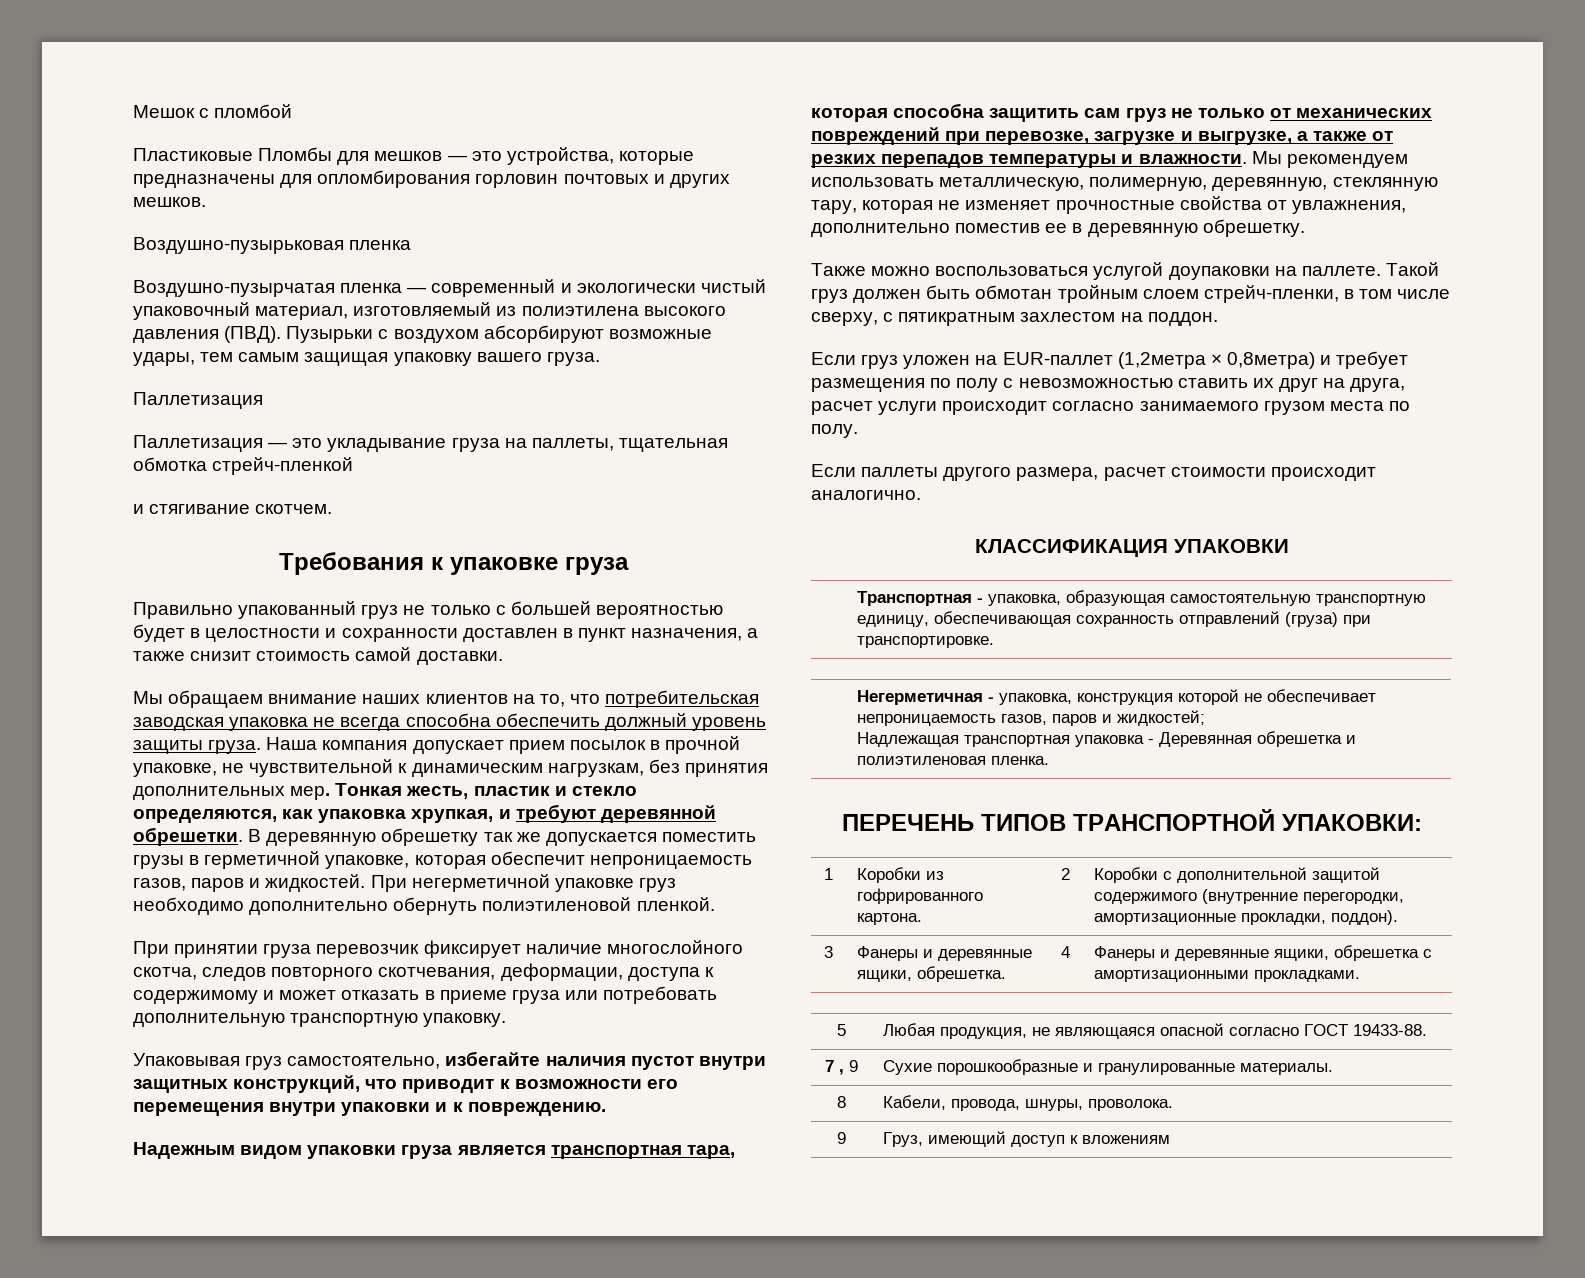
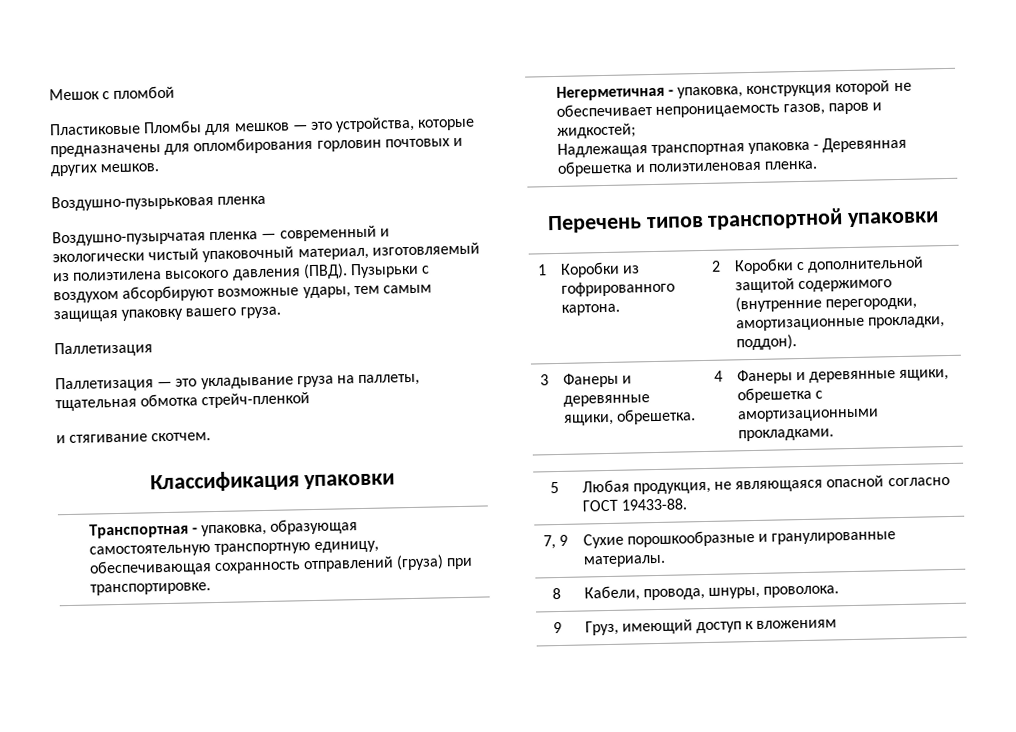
[279,552,629,575] [133,601,723,619] [133,624,759,642] [133,647,503,665] [133,690,760,708] [133,713,766,731] [133,736,741,754] [133,759,768,777] [133,783,637,800] [133,804,716,823] [133,827,756,846] [133,851,752,869] [133,874,676,892] [133,897,715,915] [133,940,743,958] [133,963,714,981] [133,986,718,1004] [133,1013,507,1027] [133,1051,766,1070] [133,1075,678,1093] [133,1102,606,1116] [133,1142,735,1159] [811,103,1433,122] [811,127,1394,145] [811,151,1408,168] [811,177,1438,191] [811,196,1406,214] [811,219,1305,237] [811,262,1439,280] [811,285,1451,303] [811,312,1218,326] [811,351,1409,369] [811,378,1406,392] [811,401,1410,415] [811,424,858,438] [811,464,1376,481] [811,490,921,500] [974,539,1289,557] Требования к упаковке груза // Правильно упакованный груз не только с большей вероятностью будет в целостности и сохранности доставлен в пункт назначения, а также снизит стоимость самой доставки. // Мы обращаем внимание наших клиентов на то, что потребительская заводская упаковка не всегда способна обеспечить должный уровень защиты груза. Наша компания допускает прием посылок в прочной упаковке, не чувствительной к динамическим нагрузкам, без принятия дополнительных мер. Тонкая жесть, пластик и стекло определяются, как упаковка хрупкая, и требуют деревянной обрешетки. В деревянную обрешетку так же допускается поместить грузы в герметичной упаковке, которая обеспечит непроницаемость газов, паров и жидкостей. При негерметичной упаковке груз необходимо дополнительно обернуть полиэтиленовой пленкой. // При принятии груза перевозчик фиксирует наличие многослойного скотча, следов повторного скотчевания, деформации, доступа к содержимому и может отказать в приеме груза или потребовать дополнительную транспортную упаковку. // Упаковывая груз самостоятельно, избегайте наличия пустот внутри защитных конструкций, что приводит к возможности его перемещения внутри упаковки и к повреждению. // Надежным видом упаковки груза является транспортная тара, которая способна защитить сам груз не только от механических повреждений при перевозке, загрузке и выгрузке, а также от резких перепадов температуры и влажности. Мы рекомендуем использовать металлическую, полимерную, деревянную, стеклянную тару, которая не изменяет прочностные свойства от увлажнения, дополнительно поместив ее в деревянную обрешетку. // Также можно воспользоваться услугой доупаковки на паллете. Такой груз должен быть обмотан тройным слоем стрейч-пленки, в том числе сверху, с пятикратным захлестом на поддон. // Если груз уложен на EUR-паллет (1,2метра × 0,8метра) и требует размещения по полу с невозможностью ставить их друг на друга, расчет услуги происходит согласно занимаемого грузом места по полу. // Если паллеты другого размера, расчет стоимости происходит аналогично. // КЛАССИФИКАЦИЯ УПАКОВКИ -> [149,470,396,493] Классификация упаковки
[841,809,1422,831] ПЕРЕЧЕНЬ ТИПОВ ТРАНСПОРТНОЙ УПАКОВКИ: -> [546,208,940,234] Перечень типов транспортной упаковки
[825,1060,844,1075] 7 , -> [542,535,556,550] 7,

